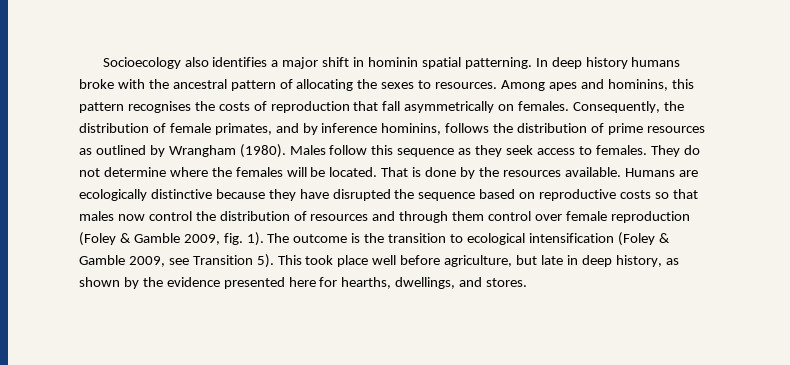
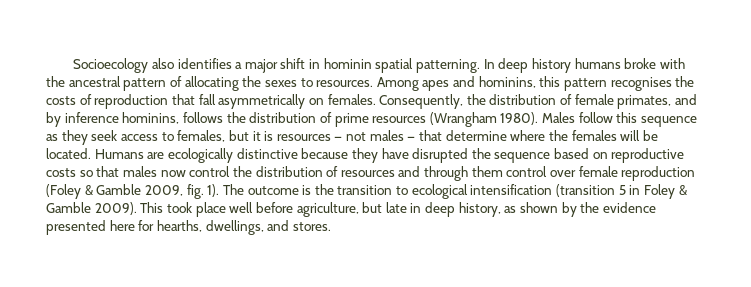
[79,144,286,158] as outlined by Wrangham (1980). -> [429,112,539,127] (Wrangham 1980).
[595,145,700,157] [79,168,100,177] females. They do not -> [177,130,443,142] females, but it is resources — not males — that
[381,167,621,179] That is done by the resources available. -> (91, 153) none
[617,232,670,246] [79,254,274,268] (Foley & Gamble 2009, see Transition 5). -> [556,184,687,199] [46,202,137,215] (transition 5 in Foley & Gamble 2009).

